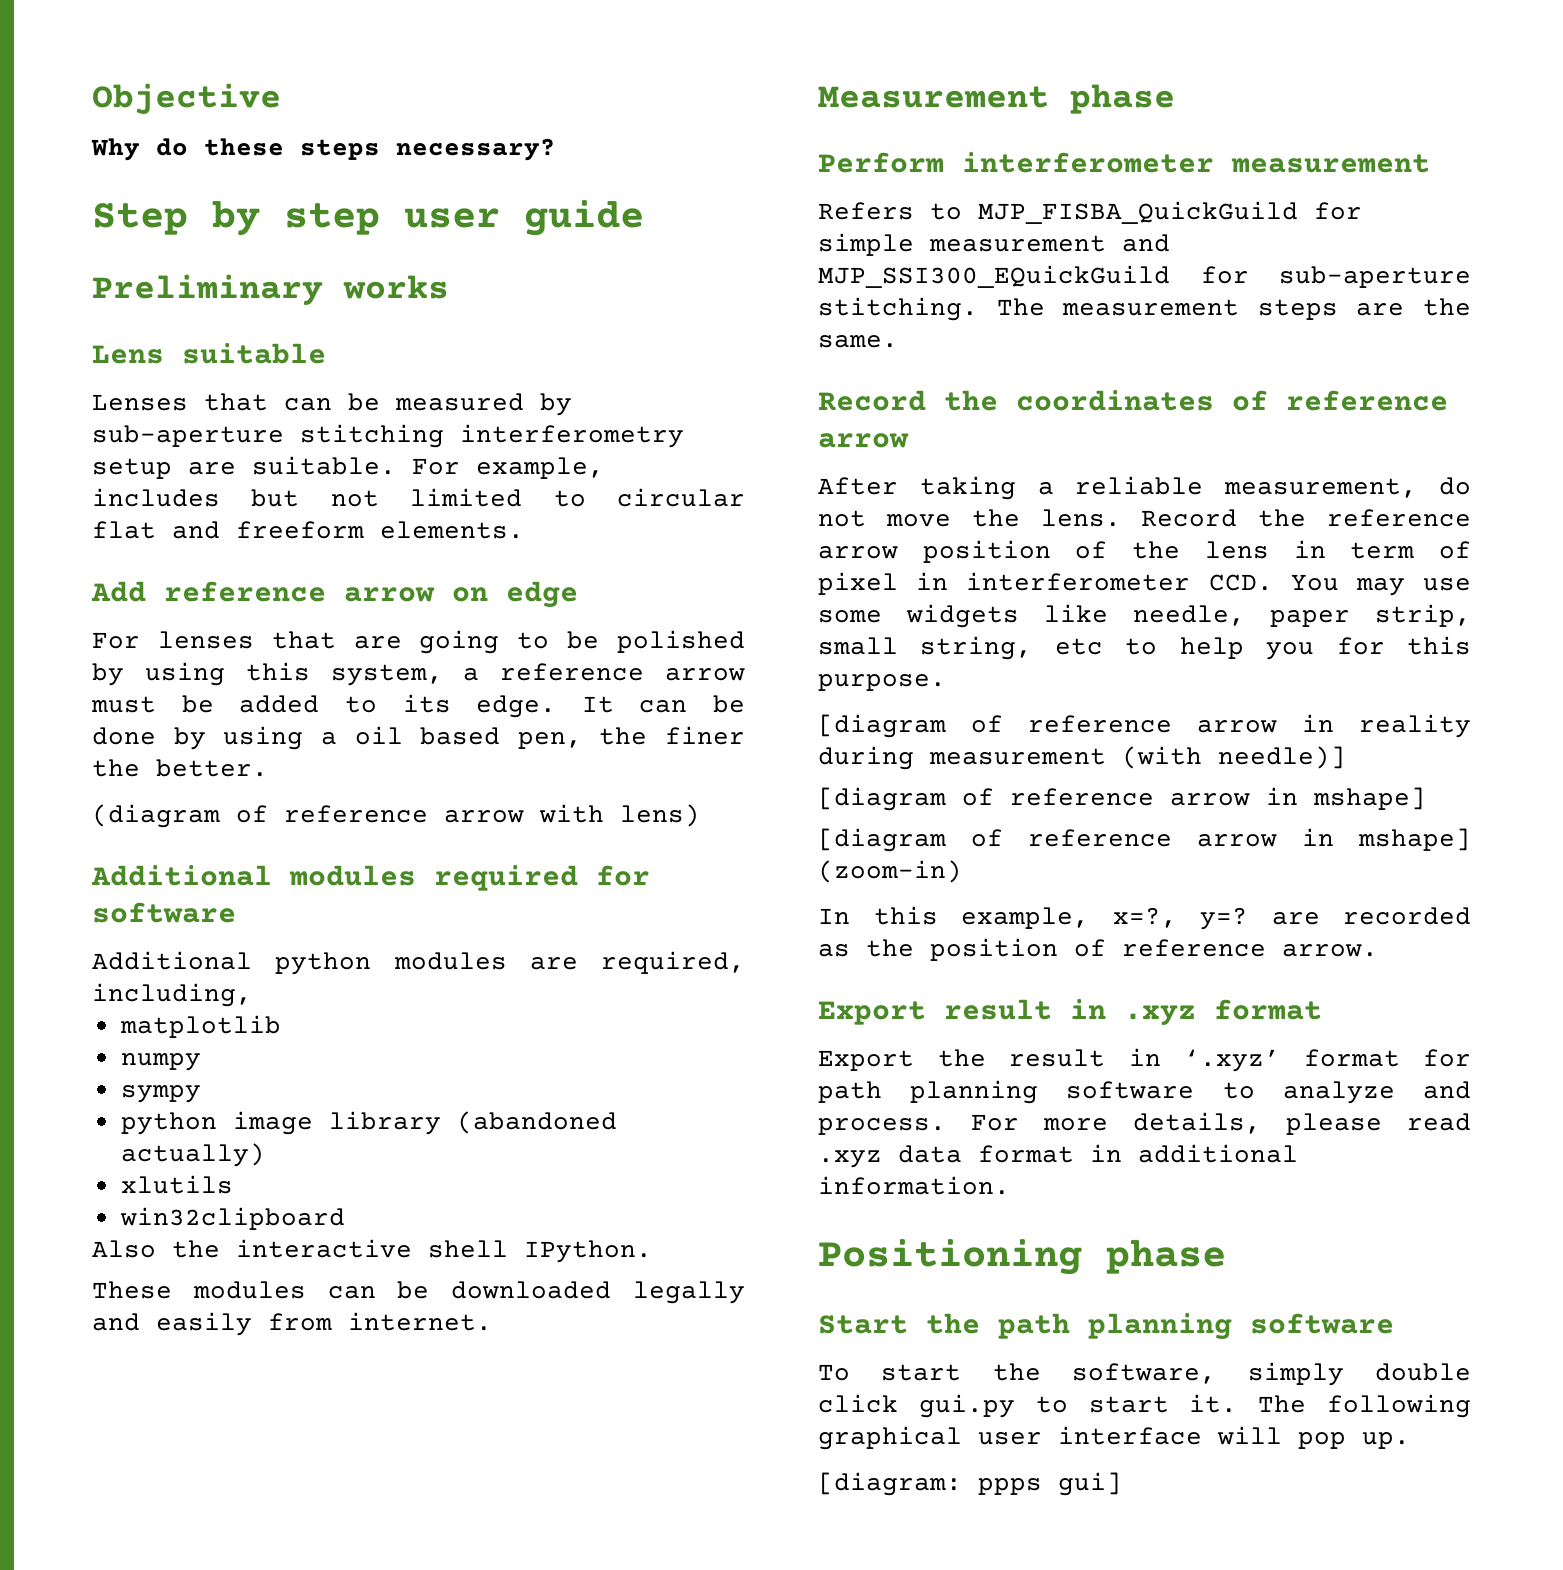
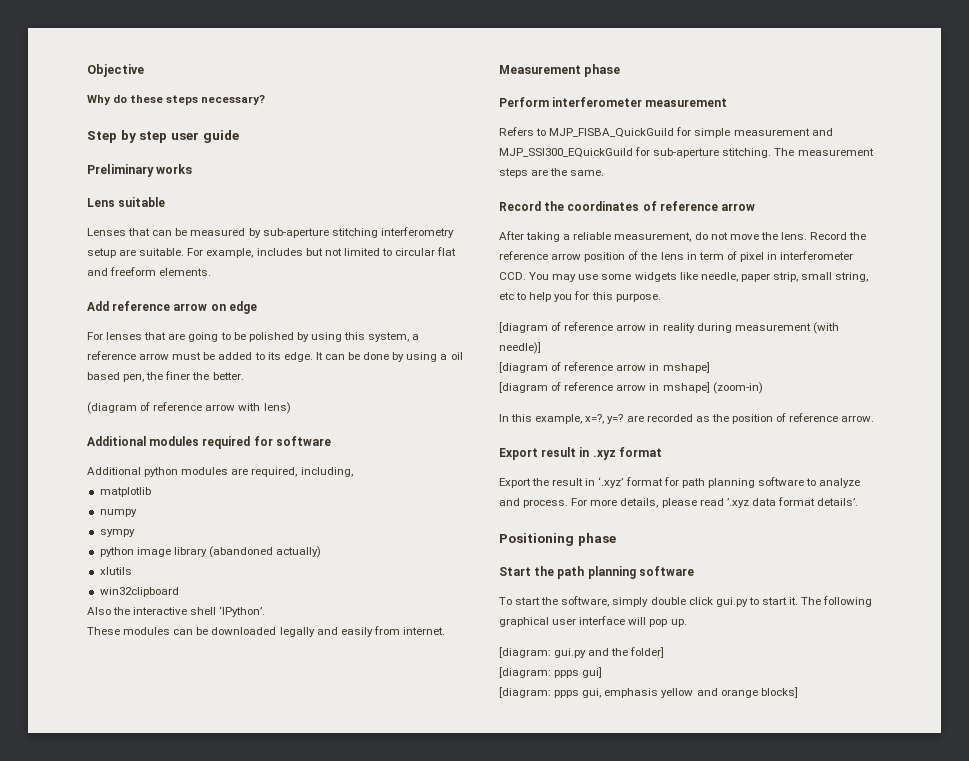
[524,1240,652,1263] IPython. -> [219,606,266,617] ‘IPython’.
[818,1150,882,1168] .xyz -> [726,498,749,508] ’.xyz
[1090,1144,1298,1163] [818,1176,1010,1195] in additional information. -> [817,498,859,506] details’.
[978,1472,1122,1496] ppps gui] -> [554,647,665,658] [499,667,603,678] [499,687,798,698] gui.py and the folder] // [diagram: ppps gui] // [diagram: ppps gui, emphasis yellow and orange blocks]

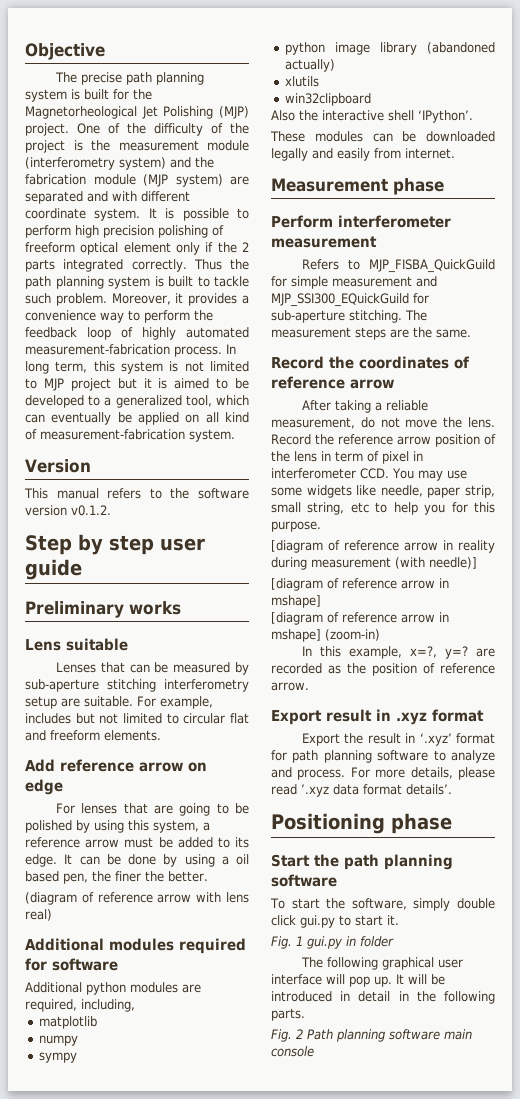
[87,95,266,105] Why do these steps necessary? -> [54,72,204,85] [25,89,152,102] [25,106,249,119] [25,123,249,136] [25,140,249,153] [25,157,214,170] [25,174,249,187] [25,191,190,204] [25,208,250,221] [25,225,224,238] [25,242,250,255] [25,259,249,272] [25,276,249,289] [25,293,250,306] [25,310,213,323] [25,327,249,340] [25,344,236,357] [25,361,250,374] [25,378,249,391] [25,395,249,408] [25,412,250,425] [25,429,235,442] [25,459,91,473] [24,488,249,499] [25,505,111,516] The precise path planning system is built for the Magnetorheological Jet Polishing (MJP) project. One of the difficulty of the project is the measurement module (interferometry system) and the fabrication module (MJP system) are separated and with different coordinate system. It is possible to perform high precision polishing of freeform optical element only if the 2 parts integrated correctly. Thus the path planning system is built to tackle such problem. Moreover, it provides a convenience way to perform the feedback loop of highly automated measurement-fabrication process. In long term, this system is not limited to MJP project but it is aimed to be developed to a generalized tool, which can eventually be applied on all kind of measurement-fabrication system. // Version // This manual refers to the software version v0.1.2.
[263,402,291,414] lens) -> [226,892,250,903] [25,909,52,921] lens real)
(799, 601) none -> [271,936,394,949] // Fig. 1 gui.py in folder //
[499,647,665,658] [499,667,603,678] [499,687,798,698] // [diagram: gui.py and the folder] // [diagram: ppps gui] // [diagram: ppps gui, emphasis yellow and orange blocks] -> [396,974,445,985] [271,991,495,1004] [271,1008,305,1021] [271,1029,472,1042] [271,1046,314,1057] It will be introduced in detail in the following parts. // Fig. 2 Path planning software main console

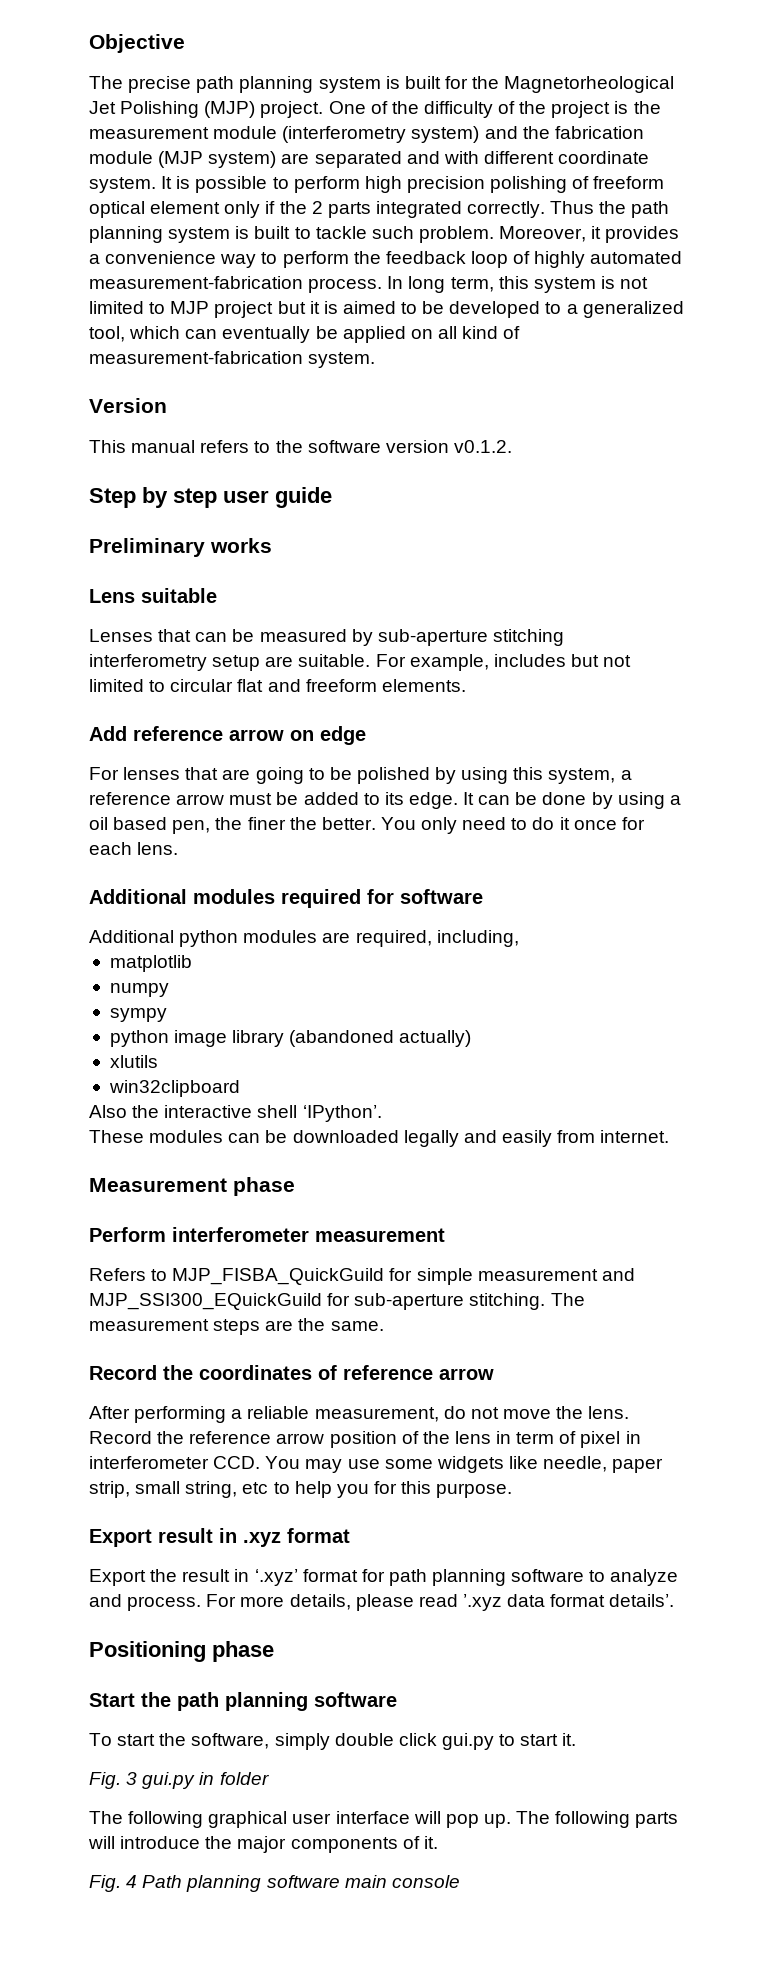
[25,892,250,905] [25,909,52,921] // (diagram of reference arrow with lens real) -> [380,817,645,834] [89,842,179,855] You only need to do it once for each lens.
[334,400,371,413] taking -> [134,1406,227,1423] performing
[271,540,495,553] [271,557,477,570] [271,578,449,591] [271,595,321,608] [271,612,449,625] [271,629,380,642] [301,646,495,659] [271,663,495,676] [271,682,309,691] // [diagram of reference arrow in reality during measurement (with needle)] // [diagram of reference arrow in mshape] // [diagram of reference arrow in mshape] (zoom-in) // In this example, x=?, y=? are recorded as the position of reference arrow. -> (513, 1490) none
[296,936,303,946] 1 -> [126,1772,138,1785] 3
[396,974,445,985] [271,991,495,1004] [271,1008,305,1021] [271,1029,303,1042] It will be introduced in detail in the following parts. // Fig. 2 -> [516,1811,679,1828] [88,1836,438,1853] [89,1875,138,1892] The following parts will introduce the major components of it. // Fig. 4

